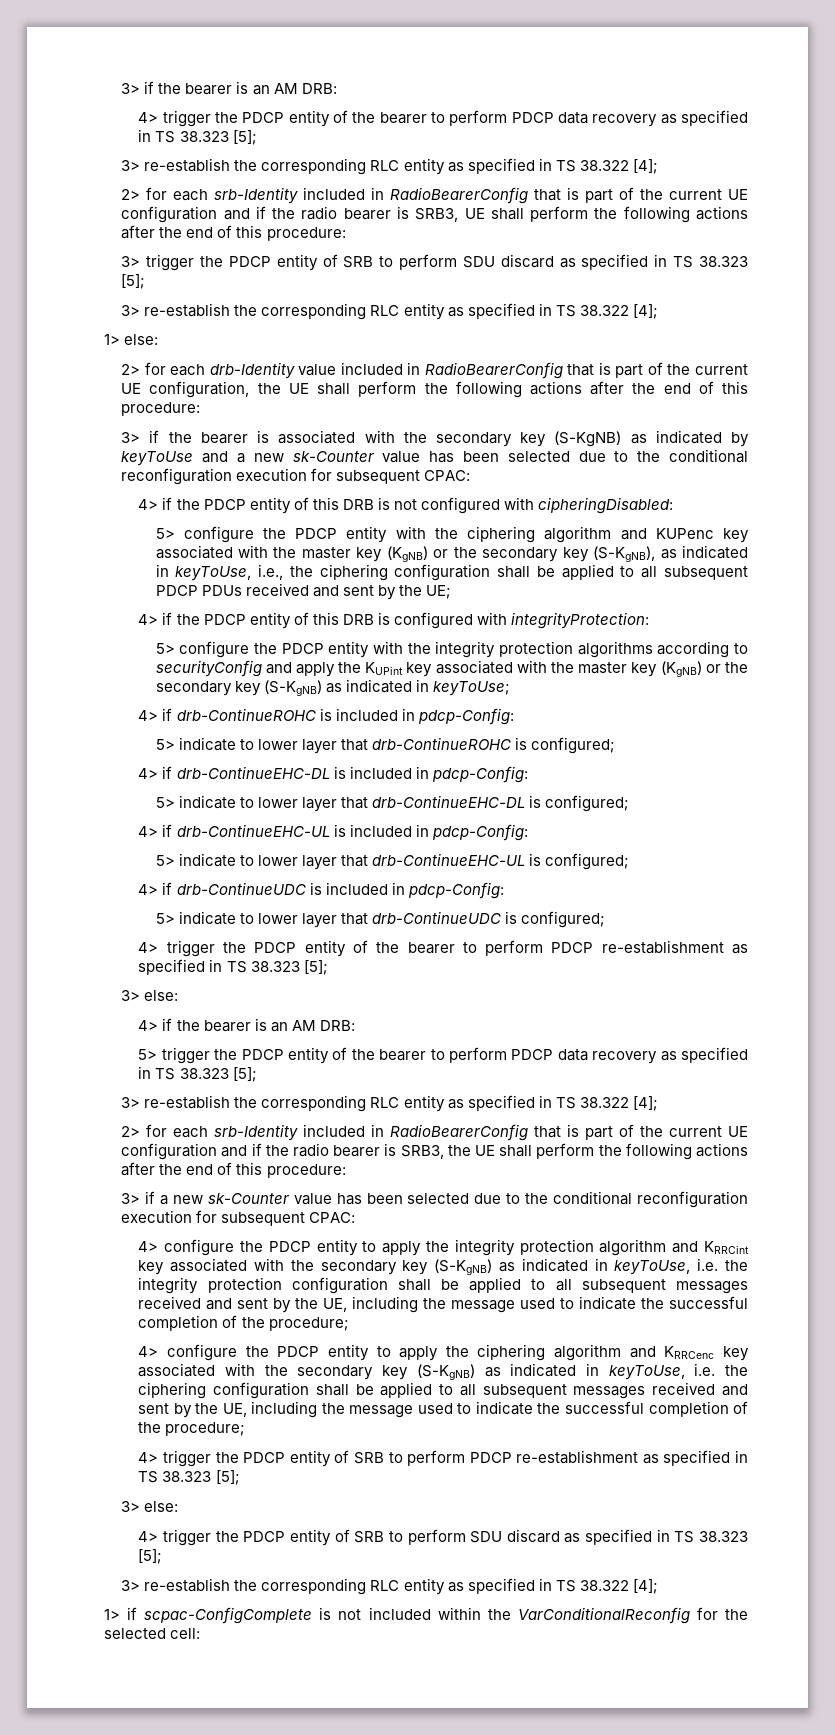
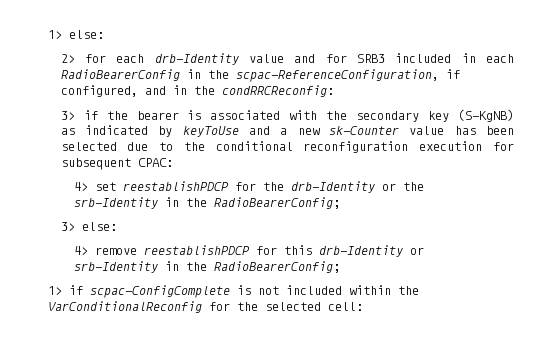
[121,81,337,95] [138,110,749,127] [138,129,257,145] [121,158,658,175] [121,187,749,204] [121,206,748,223] [121,225,346,241] [121,254,748,271] [121,274,146,289] [121,303,658,320] 3> if the bearer is an AM DRB: // 4> trigger the PDCP entity of the bearer to perform PDCP data recovery as specified in TS 38.323 [5]; // 3> re-establish the corresponding RLC entity as specified in TS 38.322 [4]; // 2> for each srb-Identity included in RadioBearerConfig that is part of the current UE configuration and if the radio bearer is SRB3, UE shall perform the following actions after the end of this procedure: // 3> trigger the PDCP entity of SRB to perform SDU discard as specified in TS 38.323 [5]; // 3> re-establish the corresponding RLC entity as specified in TS 38.322 [4]; // -> (47, 34) none
[340,362,749,379] [121,381,748,398] [121,402,201,416] included in RadioBearerConfig that is part of the current UE configuration, the UE shall perform the following actions after the end of this procedure: -> [294,53,514,63] [60,69,460,82] [60,85,334,97] and for SRB3 included in each RadioBearerConfig in the scpac-ReferenceConfiguration, if configured, and in the condRRCReconfig:
[162,497,674,514] [155,526,750,543] [155,545,748,562] [155,564,749,581] [155,583,451,600] [138,612,649,629] [155,641,749,658] [155,660,748,677] [155,679,510,696] [138,708,514,725] [155,737,615,754] [138,766,528,783] [155,795,629,812] [138,824,528,841] [155,853,629,870] [138,882,504,899] [155,911,605,928] [138,940,749,957] [138,959,328,975] [121,990,179,1001] [138,1018,355,1032] [138,1047,749,1064] [138,1066,257,1082] [121,1095,658,1112] [121,1124,749,1141] [121,1143,748,1160] [121,1162,346,1178] [121,1191,748,1208] [121,1210,356,1226] [138,1239,750,1256] [138,1258,749,1275] [138,1277,749,1294] [138,1296,749,1313] [138,1315,349,1331] [138,1344,750,1361] [138,1363,749,1380] [138,1382,748,1399] [138,1401,749,1418] [138,1422,246,1436] [138,1450,748,1467] [138,1470,240,1485] [121,1501,179,1512] [138,1529,749,1546] [138,1549,163,1564] [121,1578,658,1595] if the PDCP entity of this DRB is not configured with cipheringDisabled: // 5> configure the PDCP entity with the ciphering algorithm and KUPenc key associated with the master key (KgNB) or the secondary key (S-KgNB), as indicated in keyToUse, i.e., the ciphering configuration shall be applied to all subsequent PDCP PDUs received and sent by the UE; // 4> if the PDCP entity of this DRB is configured with integrityProtection: // 5> configure the PDCP entity with the integrity protection algorithms according to securityConfig and apply the KUPint key associated with the master key (KgNB) or the secondary key (S-KgNB) as indicated in keyToUse; // 4> if drb-ContinueROHC is included in pdcp-Config: // 5> indicate to lower layer that drb-ContinueROHC is configured; // 4> if drb-ContinueEHC-DL is included in pdcp-Config: // 5> indicate to lower layer that drb-ContinueEHC-DL is configured; // 4> if drb-ContinueEHC-UL is included in pdcp-Config: // 5> indicate to lower layer that drb-ContinueEHC-UL is configured; // 4> if drb-ContinueUDC is included in pdcp-Config: // 5> indicate to lower layer that drb-ContinueUDC is configured; // 4> trigger the PDCP entity of the bearer to perform PDCP re-establishment as specified in TS 38.323 [5]; // 3> else: // 4> if the bearer is an AM DRB: // 5> trigger the PDCP entity of the bearer to perform PDCP data recovery as specified in TS 38.323 [5]; // 3> re-establish the corresponding RLC entity as specified in TS 38.322 [4]; // 2> for each srb-Identity included in RadioBearerConfig that is part of the current UE configuration and if the radio bearer is SRB3, the UE shall perform the following actions after the end of this procedure: // 3> if a new sk-Counter value has been selected due to the conditional reconfiguration execution for subsequent CPAC: // 4> configure the PDCP entity to apply the integrity protection algorithm and KRRCint key associated with the secondary key (S-KgNB) as indicated in keyToUse, i.e. the integrity protection configuration shall be applied to all subsequent messages received and sent by the UE, including the message used to indicate the successful completion of the procedure; // 4> configure the PDCP entity to apply the ciphering algorithm and KRRCenc key associated with the secondary key (S-KgNB) as indicated in keyToUse, i.e. the ciphering configuration shall be applied to all subsequent messages received and sent by the UE, including the message used to indicate the successful completion of the procedure; // 4> trigger the PDCP entity of SRB to perform PDCP re-establishment as specified in TS 38.323 [5]; // 3> else: // 4> trigger the PDCP entity of SRB to perform SDU discard as specified in TS 38.323 [5]; // 3> re-establish the corresponding RLC entity as specified in TS 38.322 [4]; -> [94,181,424,193] [73,197,340,209] [60,222,117,231] [73,245,424,257] [73,261,340,273] set reestablishPDCP for the drb-Identity or the srb-Identity in the RadioBearerConfig; // 3> else: // 4> remove reestablishPDCP for this drb-Identity or srb-Identity in the RadioBearerConfig;

